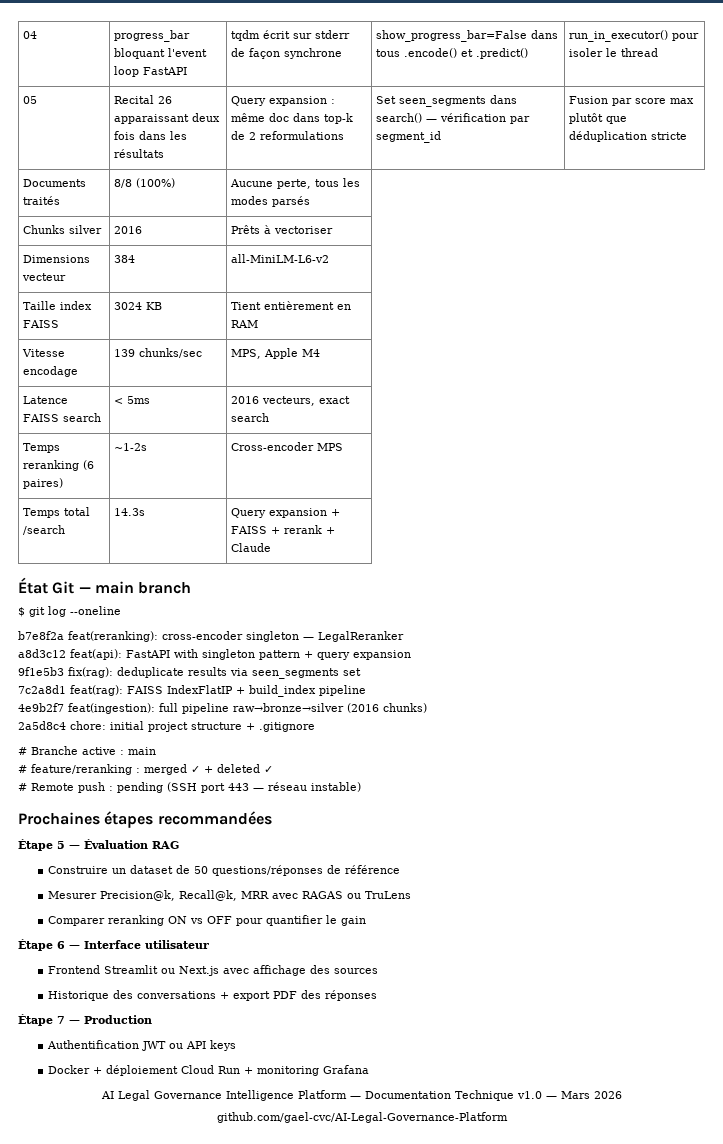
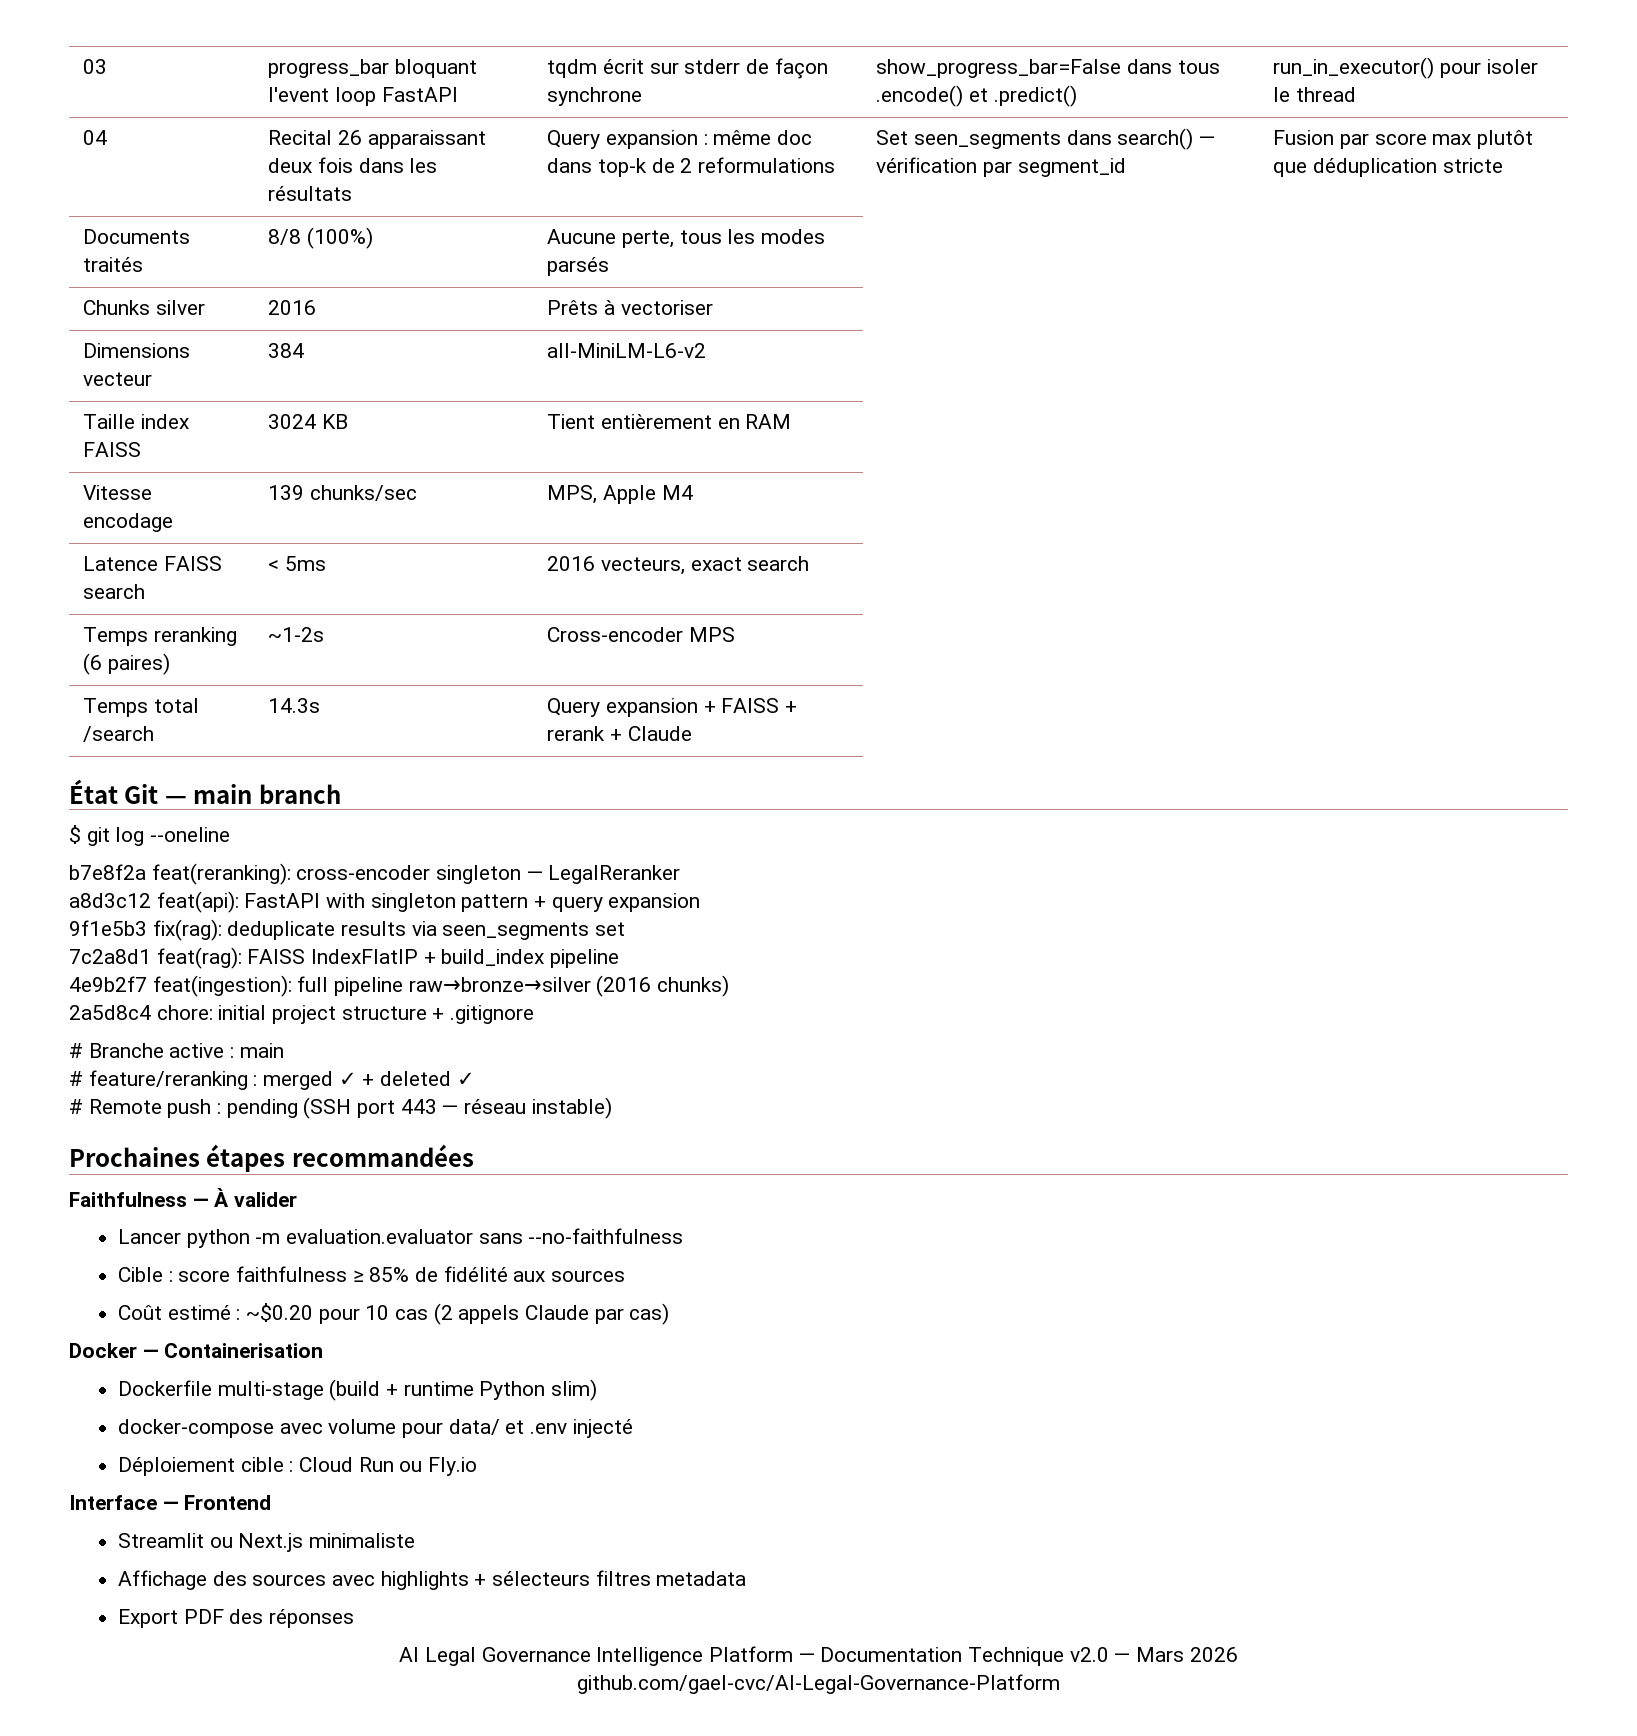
[23,31,38,39] 04 -> [83,59,108,74] 03
[23,96,38,104] 05 -> [83,130,108,145] 04
[18,839,179,851] [47,865,400,876] [47,890,411,901] [47,915,366,926] [18,939,209,951] [47,965,100,974] Étape 5 — Évaluation RAG // Construire un dataset de 50 questions/réponses de référence // Mesurer Precision@k, Recall@k, MRR avec RAGAS ou TruLens // Comparer reranking ON vs OFF pour quantifier le gain // Étape 6 — Interface utilisateur // Frontend -> [69,1188,298,1207] [117,1228,684,1248] [117,1266,625,1282] [117,1303,670,1325] [69,1343,324,1358] [117,1379,597,1401] [117,1419,633,1438] [117,1457,477,1476] [69,1495,272,1510] Faithfulness — À valider // Lancer python -m evaluation.evaluator sans --no-faithfulness // Cible : score faithfulness ≥ 85% de fidélité aux sources // Coût estimé : ~$0.20 pour 10 cas (2 appels Claude par cas) // Docker — Containerisation // Dockerfile multi-stage (build + runtime Python slim) // docker-compose avec volume pour data/ et .env injecté // Déploiement cible : Cloud Run ou Fly.io // Interface — Frontend //
[222,965,306,976] avec affichage -> [308,1533,415,1548] [117,1570,207,1590] minimaliste // Affichage
[47,990,377,1001] [18,1014,152,1026] [46,1040,236,1051] [47,1065,369,1076] // Historique des conversations + export PDF des réponses // Étape 7 — Production // Authentification JWT ou API keys // Docker + déploiement Cloud Run + monitoring Grafana -> [331,1570,747,1590] [117,1609,354,1628] avec highlights + sélecteurs filtres metadata // Export PDF des réponses
[516,1091,542,1099] v1.0 -> [1069,1647,1109,1662] v2.0

